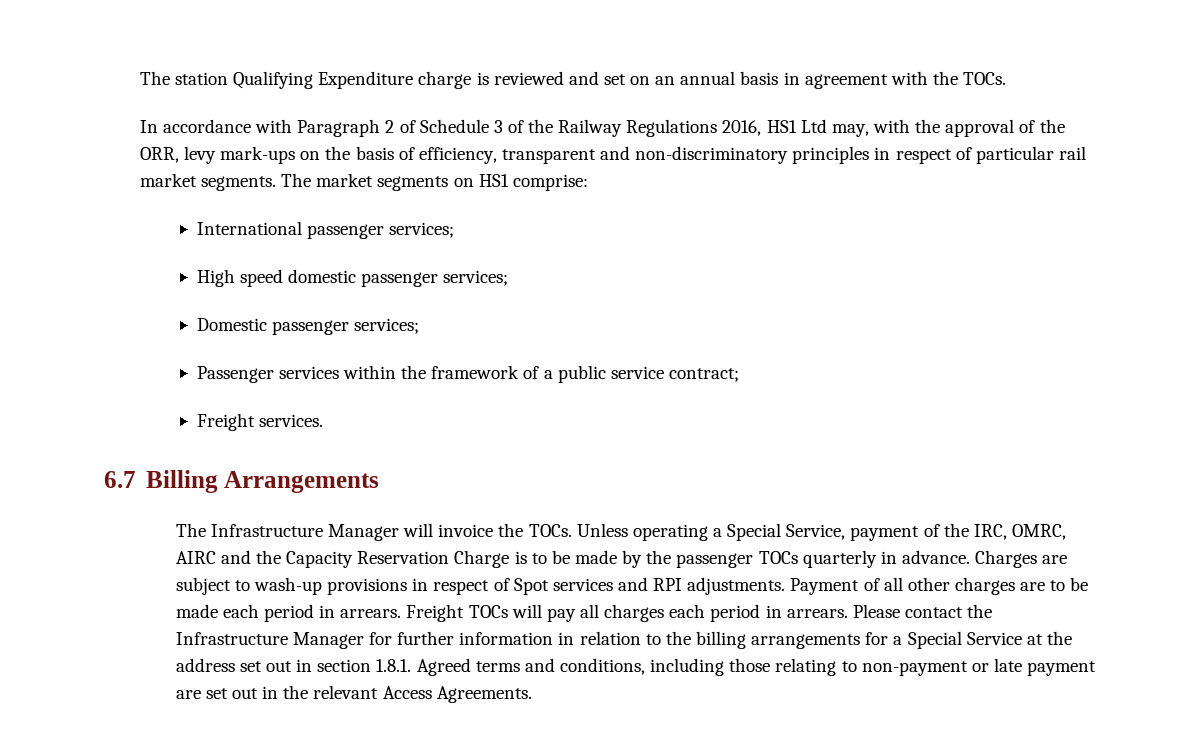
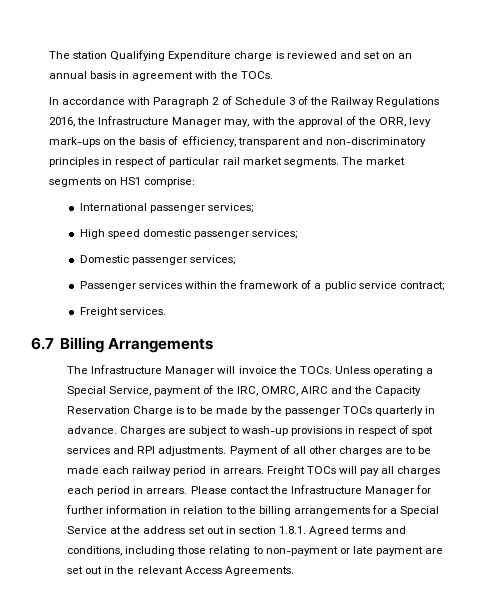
[766,119,827,133] HS1 Ltd -> [77,116,222,127] the Infrastructure Manager
[513,578,549,595] Spot -> [412,426,434,436] spot
(259, 611) none -> [132,466,172,476] railway

